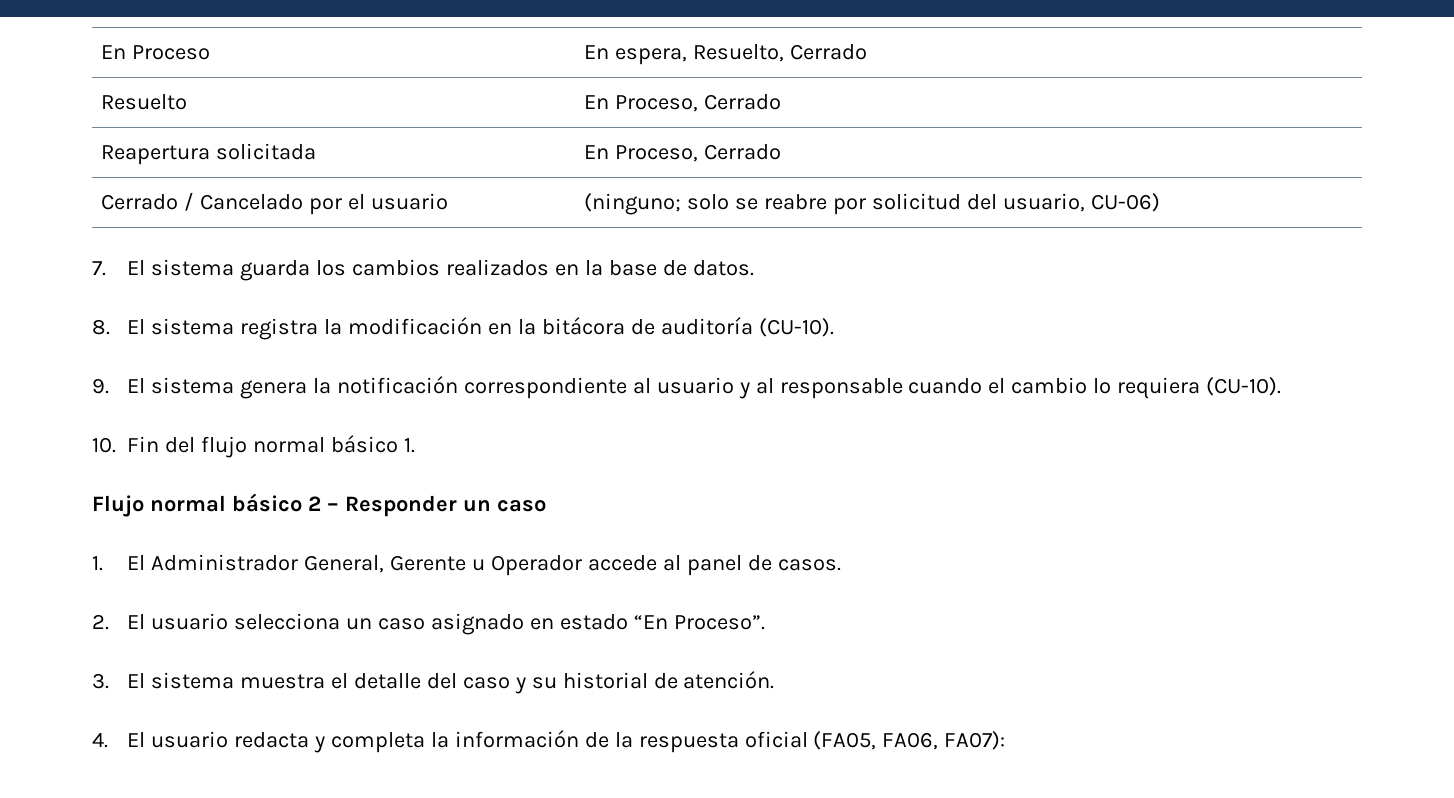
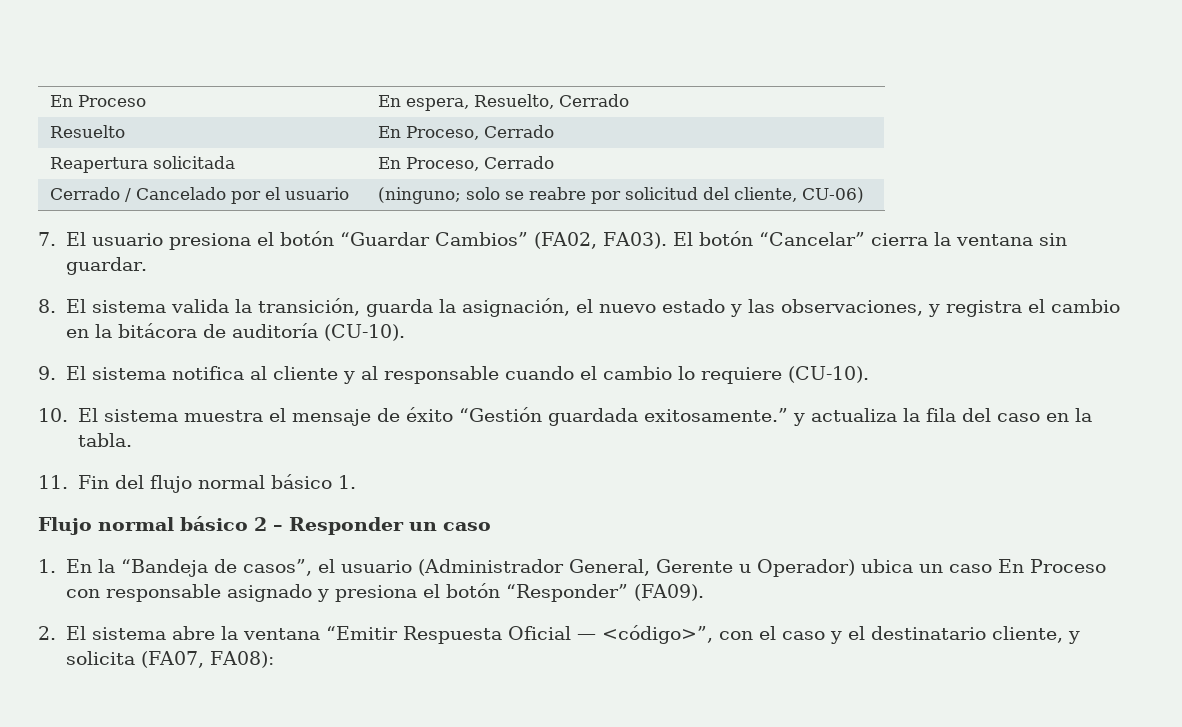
[1002,193,1085,212] usuario, -> [733,187,797,202] cliente,
[151,259,754,281] [92,317,482,340] sistema guarda los cambios realizados en la base de datos. // 8. El sistema registra la modificación -> [91,231,1068,250] [65,257,148,275] [38,298,1120,317] usuario presiona el botón “Guardar Cambios” (FA02, FA03). El botón “Cancelar” cierra la ventana sin guardar. // 8. El sistema valida la transición, guarda la asignación, el nuevo estado y las observaciones, y registra el cambio
[240,376,734,399] genera la notificación correspondiente al usuario -> [171,366,338,380] notifica al cliente
[1117,377,1201,399] requiera -> [700,367,782,384] requiere
(116, 445) none -> [77,407,1092,426] [77,433,132,447] [38,475,68,489] El sistema muestra el mensaje de éxito “Gestión guardada exitosamente.” y actualiza la fila del caso en la tabla. // 11.
[127,554,841,576] [92,613,765,635] [92,671,775,694] [92,730,1006,753] El Administrador General, Gerente u Operador accede al panel de casos. // 2. El usuario selecciona un caso asignado en estado “En Proceso”. // 3. El sistema muestra el detalle del caso y su historial de atención. // 4. El usuario redacta y completa la información de la respuesta oficial (FA05, FA06, FA07): -> [65,559,1106,577] [65,583,705,602] [38,625,1080,644] [65,651,275,668] En la “Bandeja de casos”, el usuario (Administrador General, Gerente u Operador) ubica un caso En Proceso con responsable asignado y presiona el botón “Responder” (FA09). // 2. El sistema abre la ventana “Emitir Respuesta Oficial — <código>”, con el caso y el destinatario cliente, y solicita (FA07, FA08):

